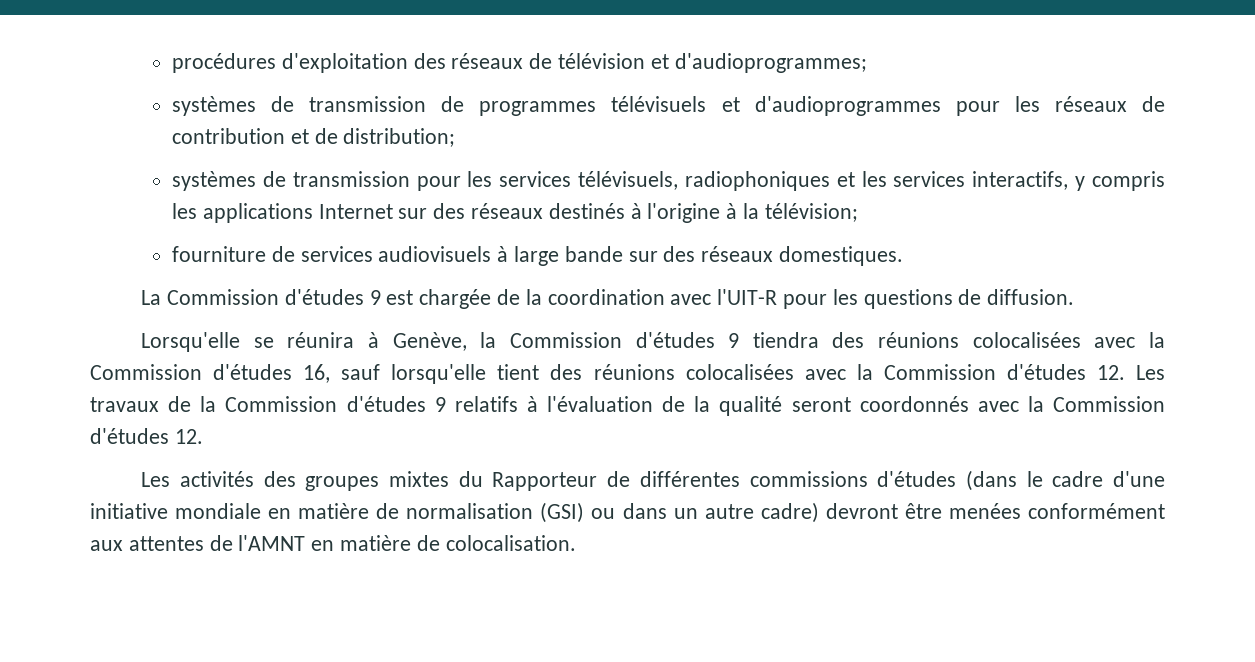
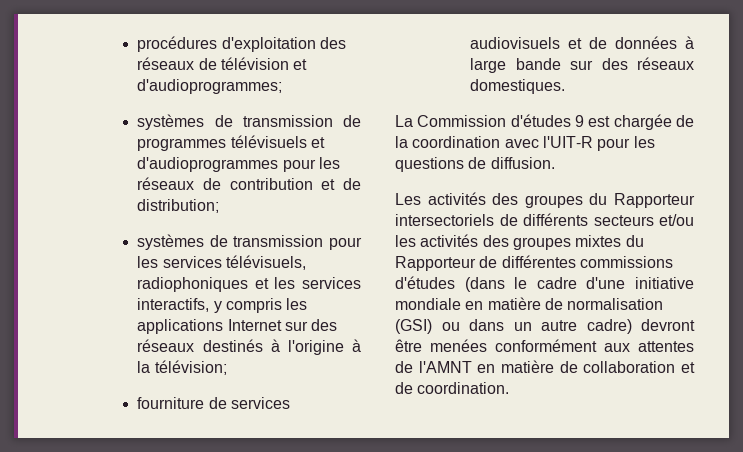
(492, 254) none -> [568,36,678,49] et de données
[141,332,1165,352] [90,364,1165,384] [90,396,1165,416] [90,428,203,444] [141,472,171,487] Lorsqu'elle se réunira à Genève, la Commission d'études 9 tiendra des réunions colocalisées avec la Commission d'études 16, sauf lorsqu'elle tient des réunions colocalisées avec la Commission d'études 12. Les travaux de la Commission d'études 9 relatifs à l'évaluation de la qualité seront coordonnés avec la Commission d'études 12. // Les -> [395,192,695,208] [395,213,694,226] [395,235,416,247] Les activités des groupes du Rapporteur intersectoriels de différents secteurs et/ou les
[445,535,576,551] colocalisation. -> [583,361,695,373] [395,382,510,394] collaboration et de coordination.

